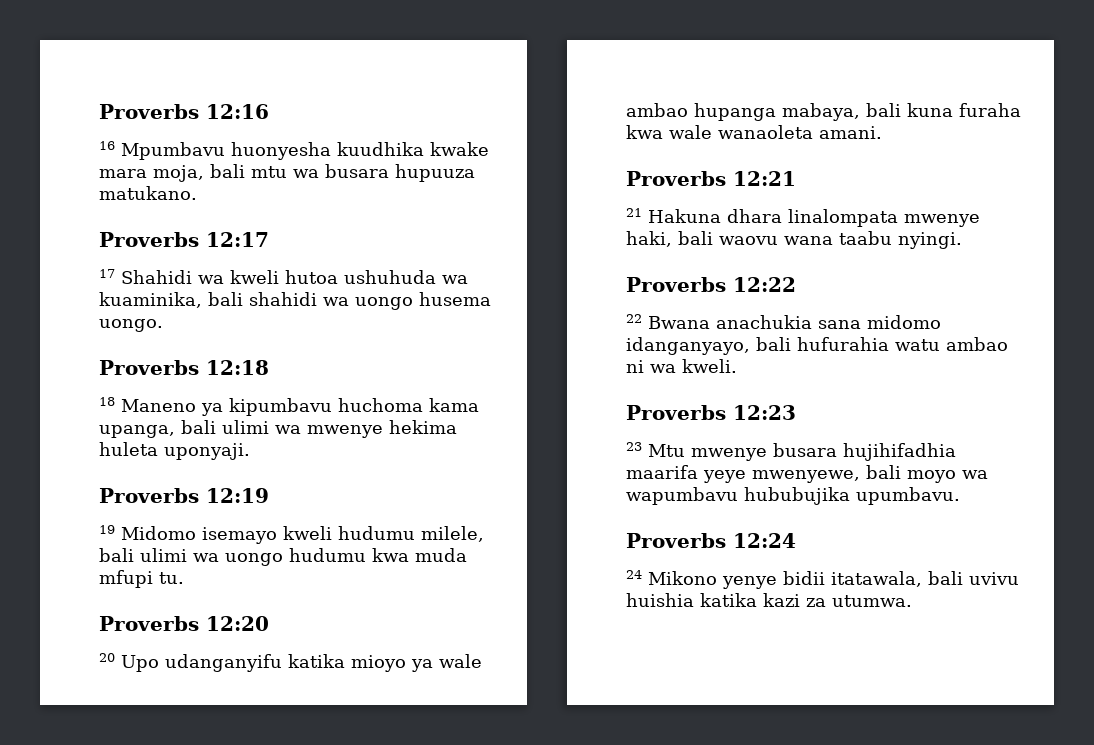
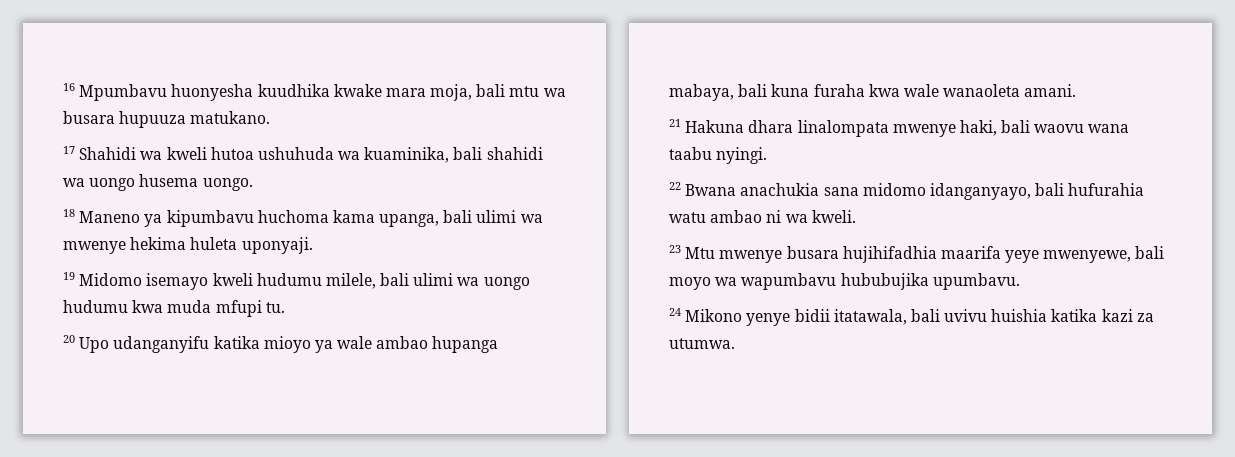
[99,104,269,119] Proverbs 12:16 // -> (63, 87) none
[99,232,269,247] // Proverbs 12:17 -> (271, 117) none
[99,360,269,375] // Proverbs 12:18 -> (253, 184) none
[99,488,269,503] // Proverbs 12:19 -> (313, 245) none
[99,616,269,631] // Proverbs 12:20 -> (285, 307) none
[626,171,796,186] // Proverbs 12:21 -> (1077, 90) none
[626,277,796,292] // Proverbs 12:22 -> (768, 155) none
[626,405,796,420] // Proverbs 12:23 -> (856, 216) none
[626,533,796,548] // Proverbs 12:24 -> (1020, 281) none

